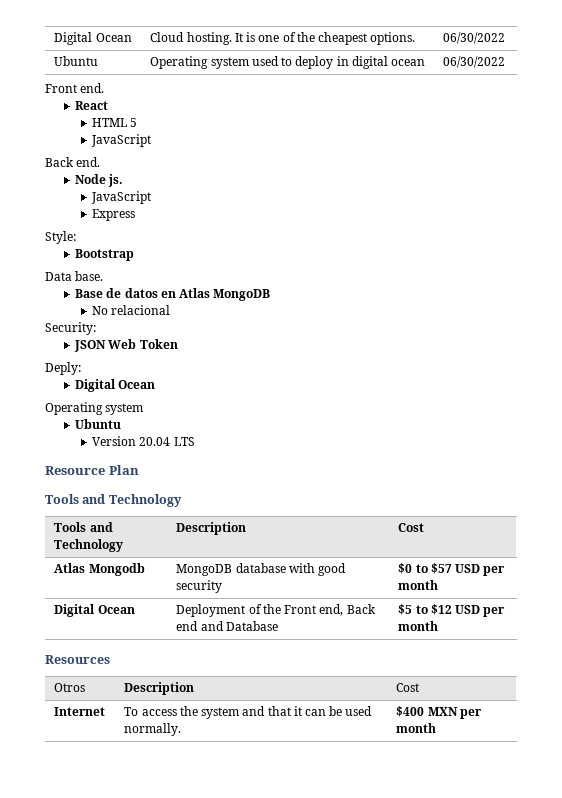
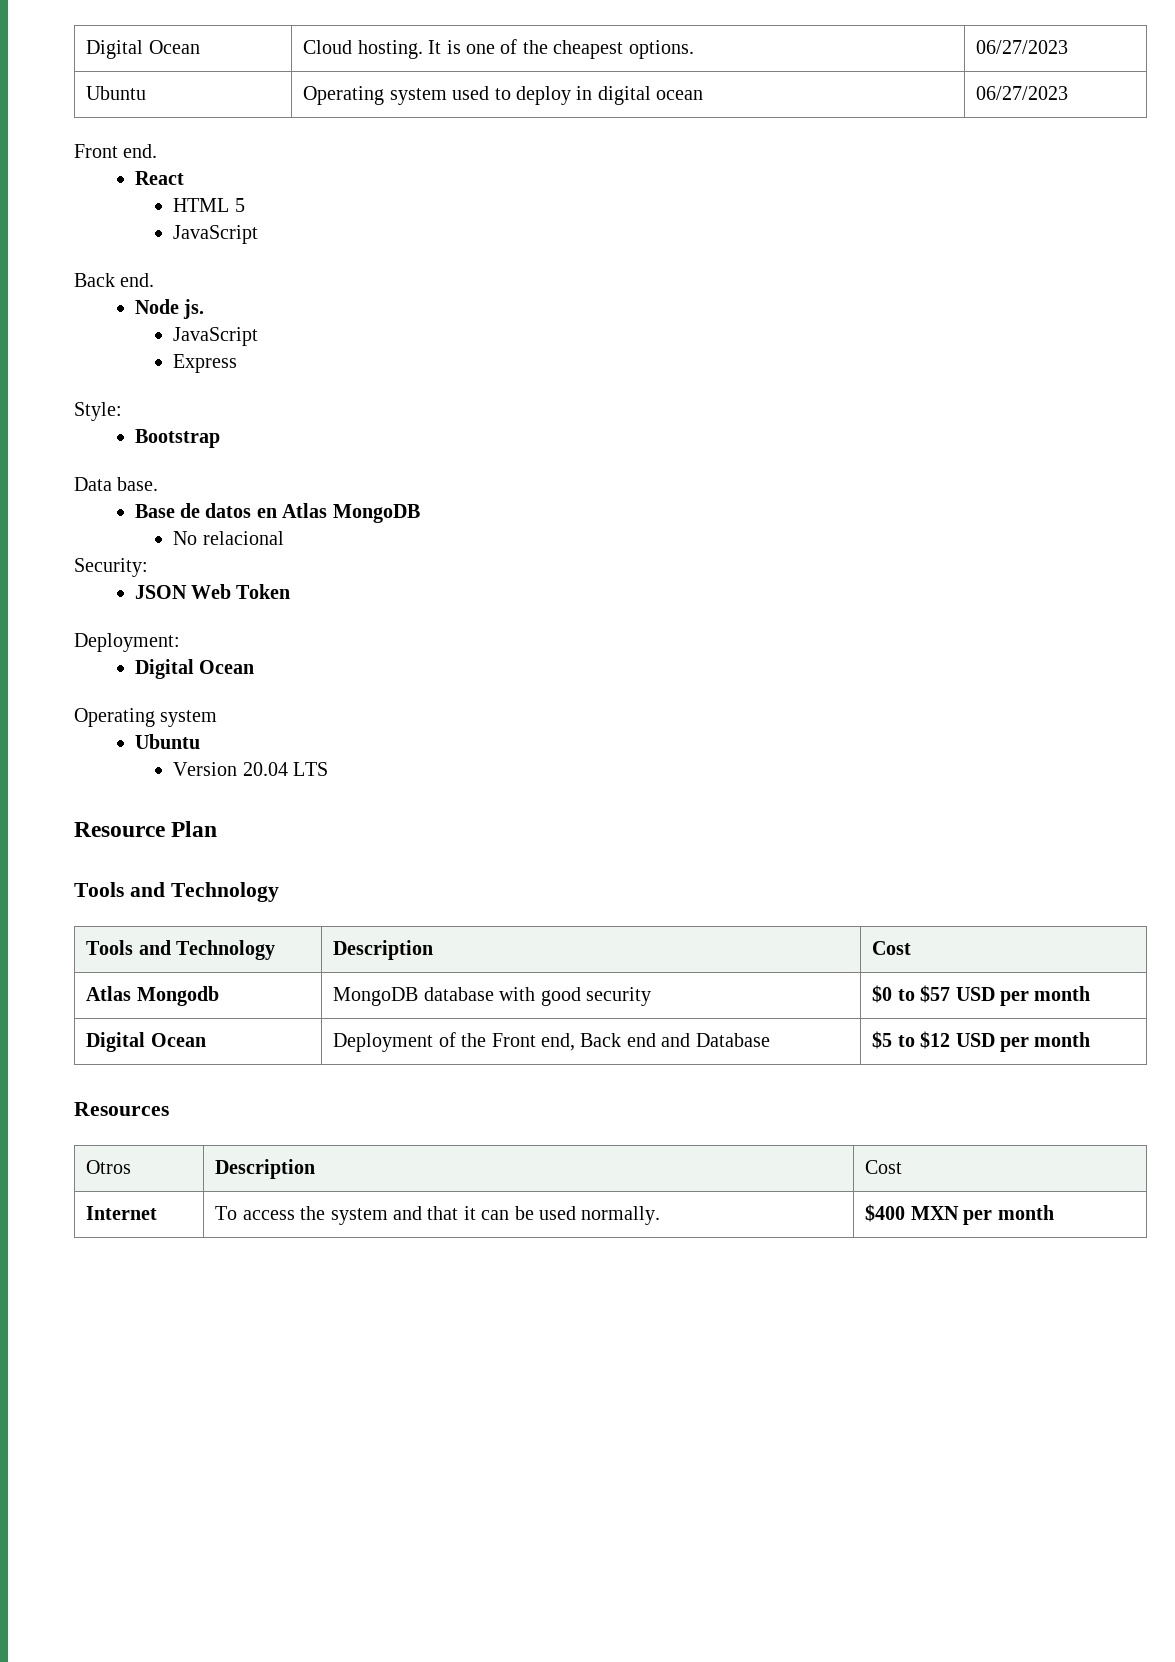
[443,32,506,44] 06/30/2022 -> [976,40,1069,54] 06/27/2023
[443,56,506,68] 06/30/2022 -> [976,86,1069,100] 06/27/2023
[45,362,81,375] Deply: -> [74,633,180,652] Deployment:

